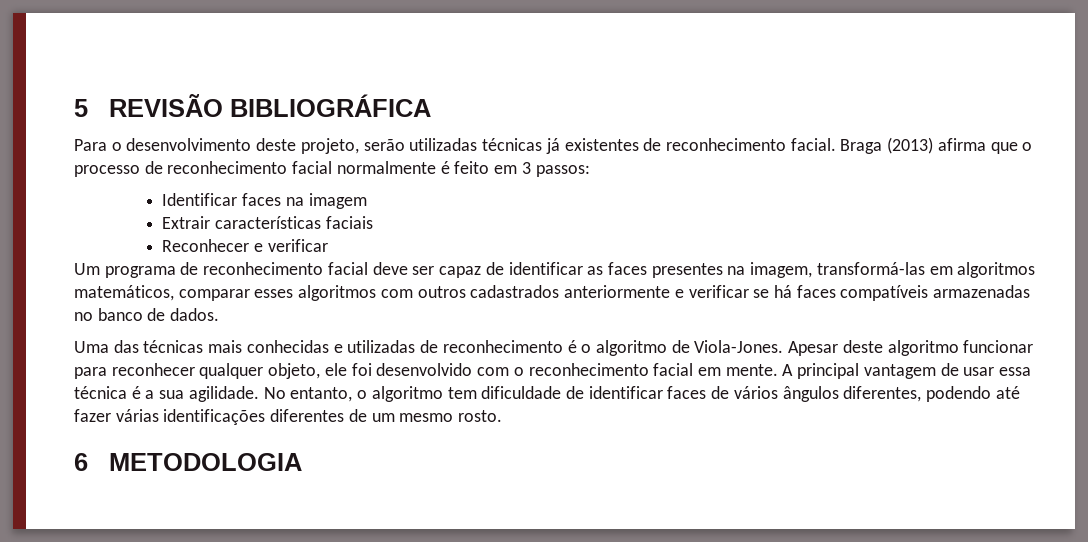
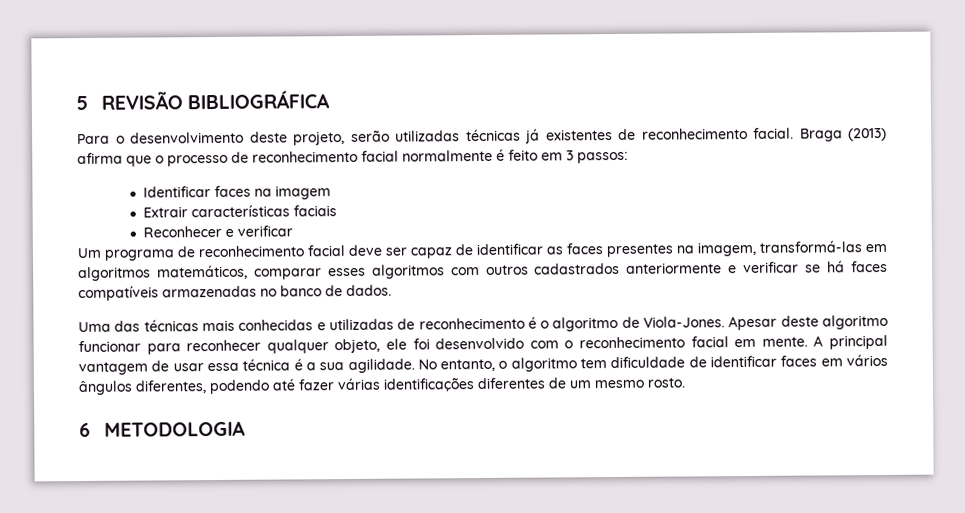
[711,386,730,399] de -> [820,358,843,367] em

